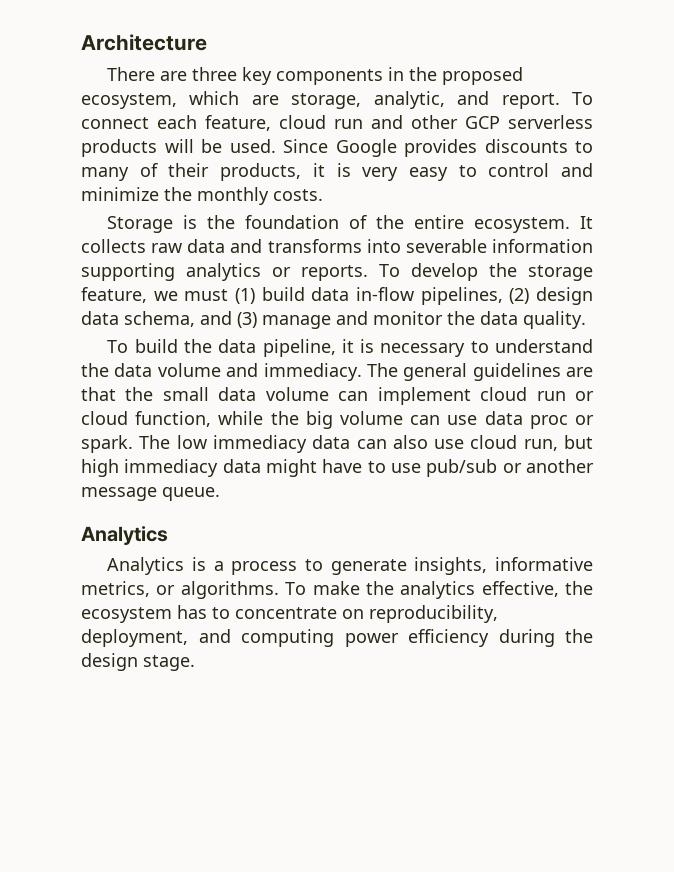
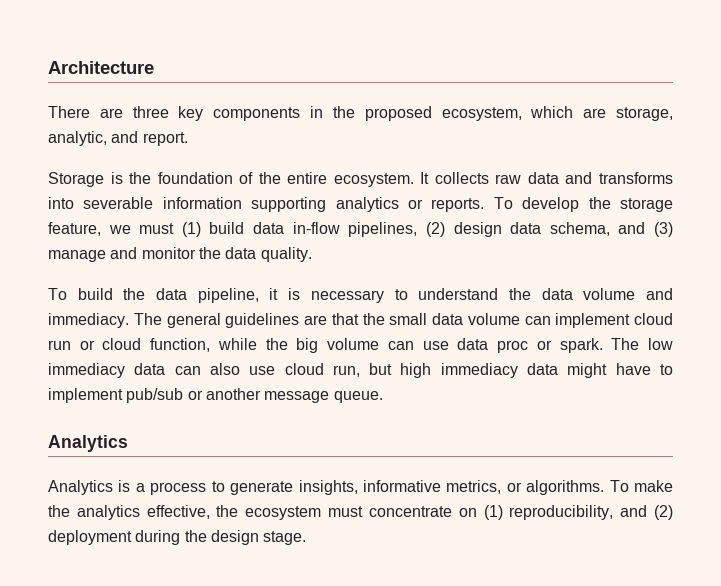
[572,92,593,105] [81,115,593,131] [81,139,593,157] [81,163,593,181] [81,187,323,205] To connect each feature, cloud run and other GCP serverless products will be used. Since Google provides discounts to many of their products, it is very easy to control and minimize the monthly costs. -> (188, 139) none
[391,463,421,473] use -> [48,388,123,403] implement
[177,605,498,623] [81,629,489,647] has to concentrate on reproducibility, deployment, and computing power efficiency -> [328,505,673,520] [48,530,132,545] must concentrate on (1) reproducibility, and (2) deployment

